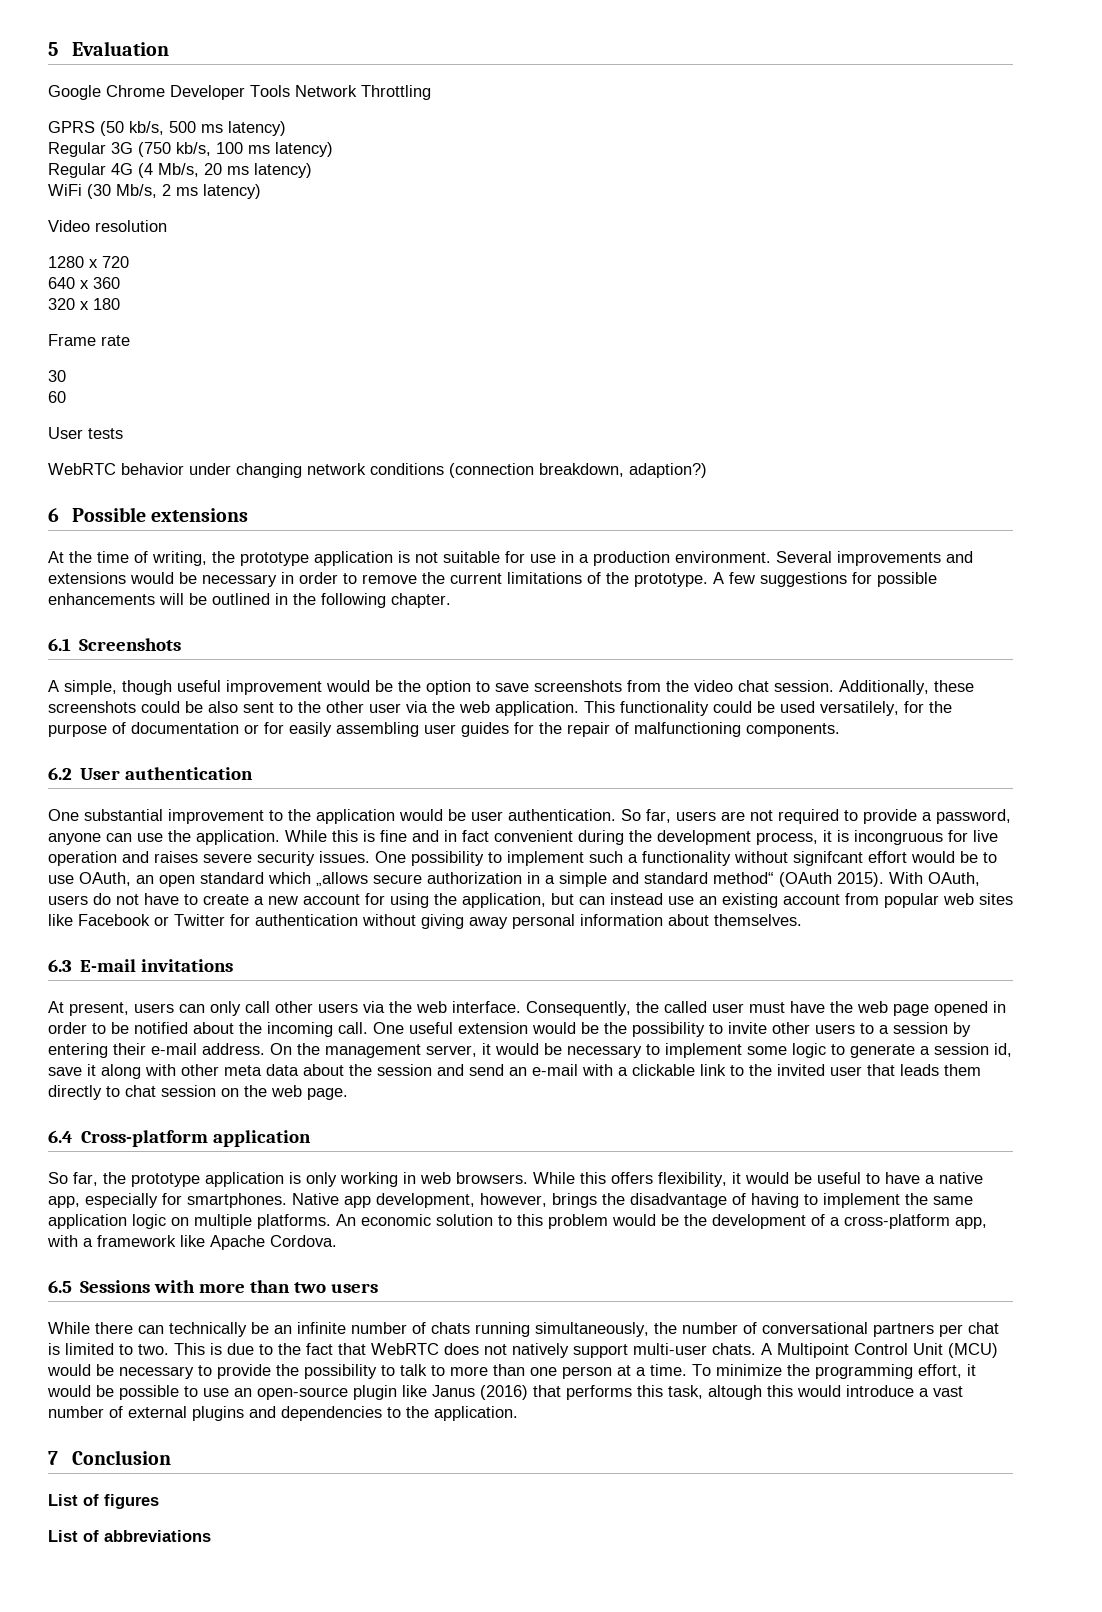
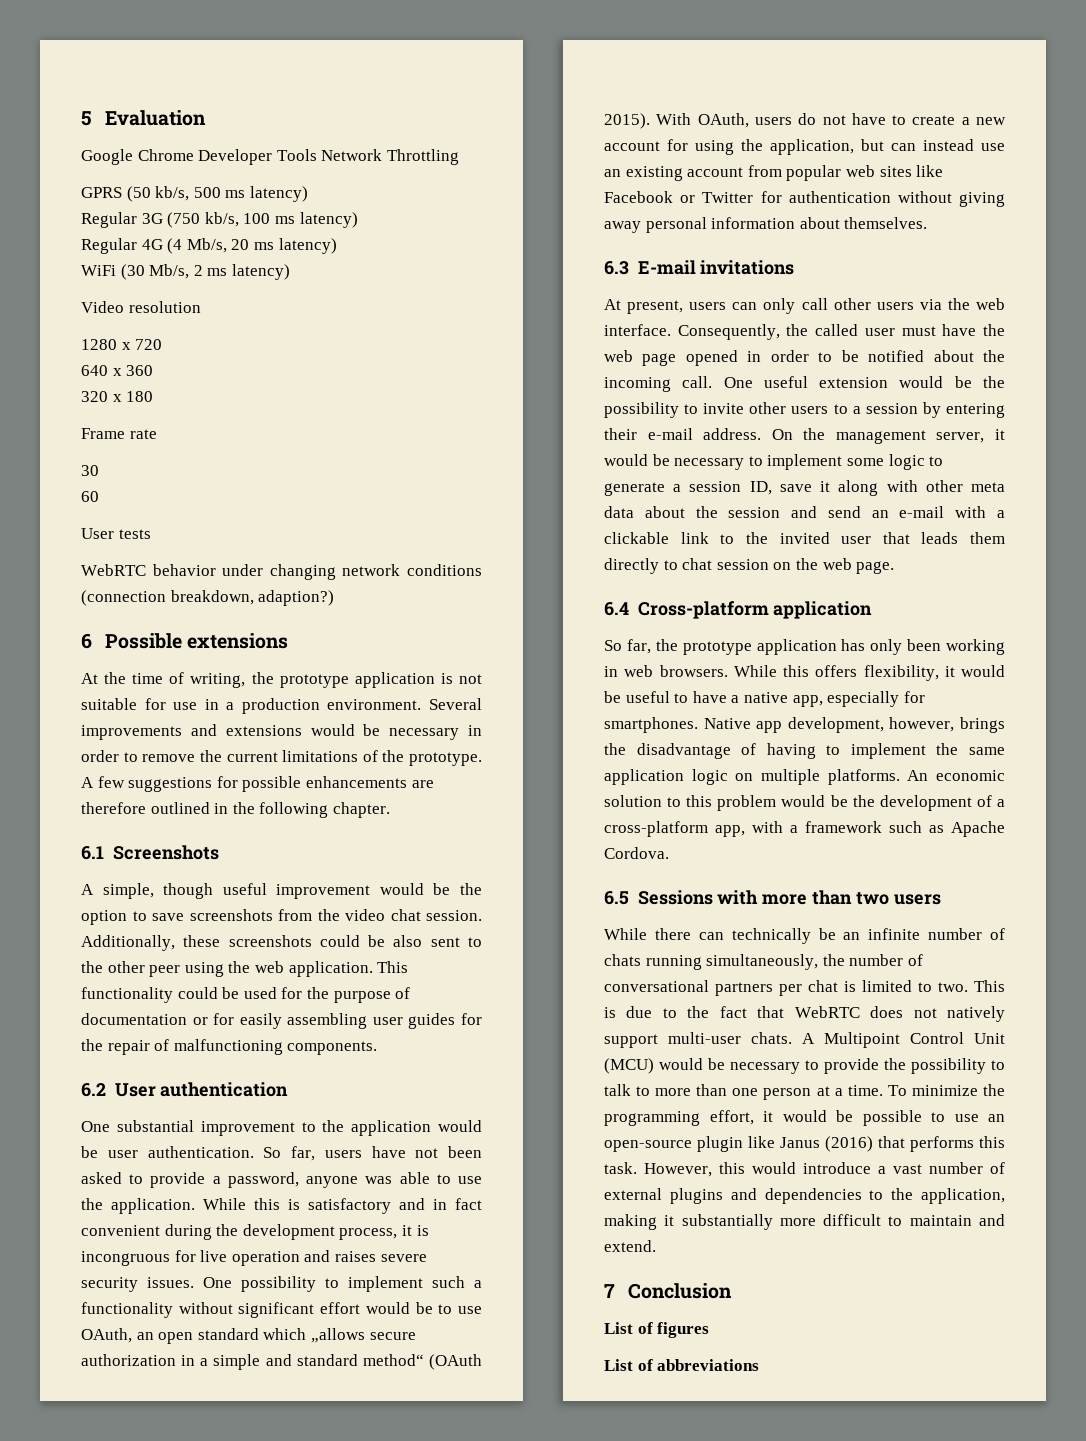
[159,593,207,605] will be -> [411,780,434,788] [81,802,146,814] are therefore
[369,701,428,713] user via -> [149,962,224,977] peer using
[820,701,899,716] versatilely, -> (277, 993) none
[721,809,839,824] are not required -> [371,1146,482,1158] [81,1172,122,1184] have not been asked
[106,833,132,842] can -> [365,1172,451,1184] was able to
[380,830,407,842] fine -> [308,1198,391,1214] satisfactory
[793,851,863,866] signifcant -> [238,1302,315,1318] significant
[994,1043,1012,1057] id, -> [749,481,772,495] ID,
[289,1172,337,1187] is only -> [841,639,942,655] has only been
[180,1235,205,1247] like -> [889,821,944,833] such as
[668,1385,762,1400] task, altough -> [604,1162,712,1177] task. However,
[434,1406,518,1421] application. -> [921,1188,1005,1204] [604,1214,1005,1230] [604,1240,656,1252] application, making it substantially more difficult to maintain and extend.

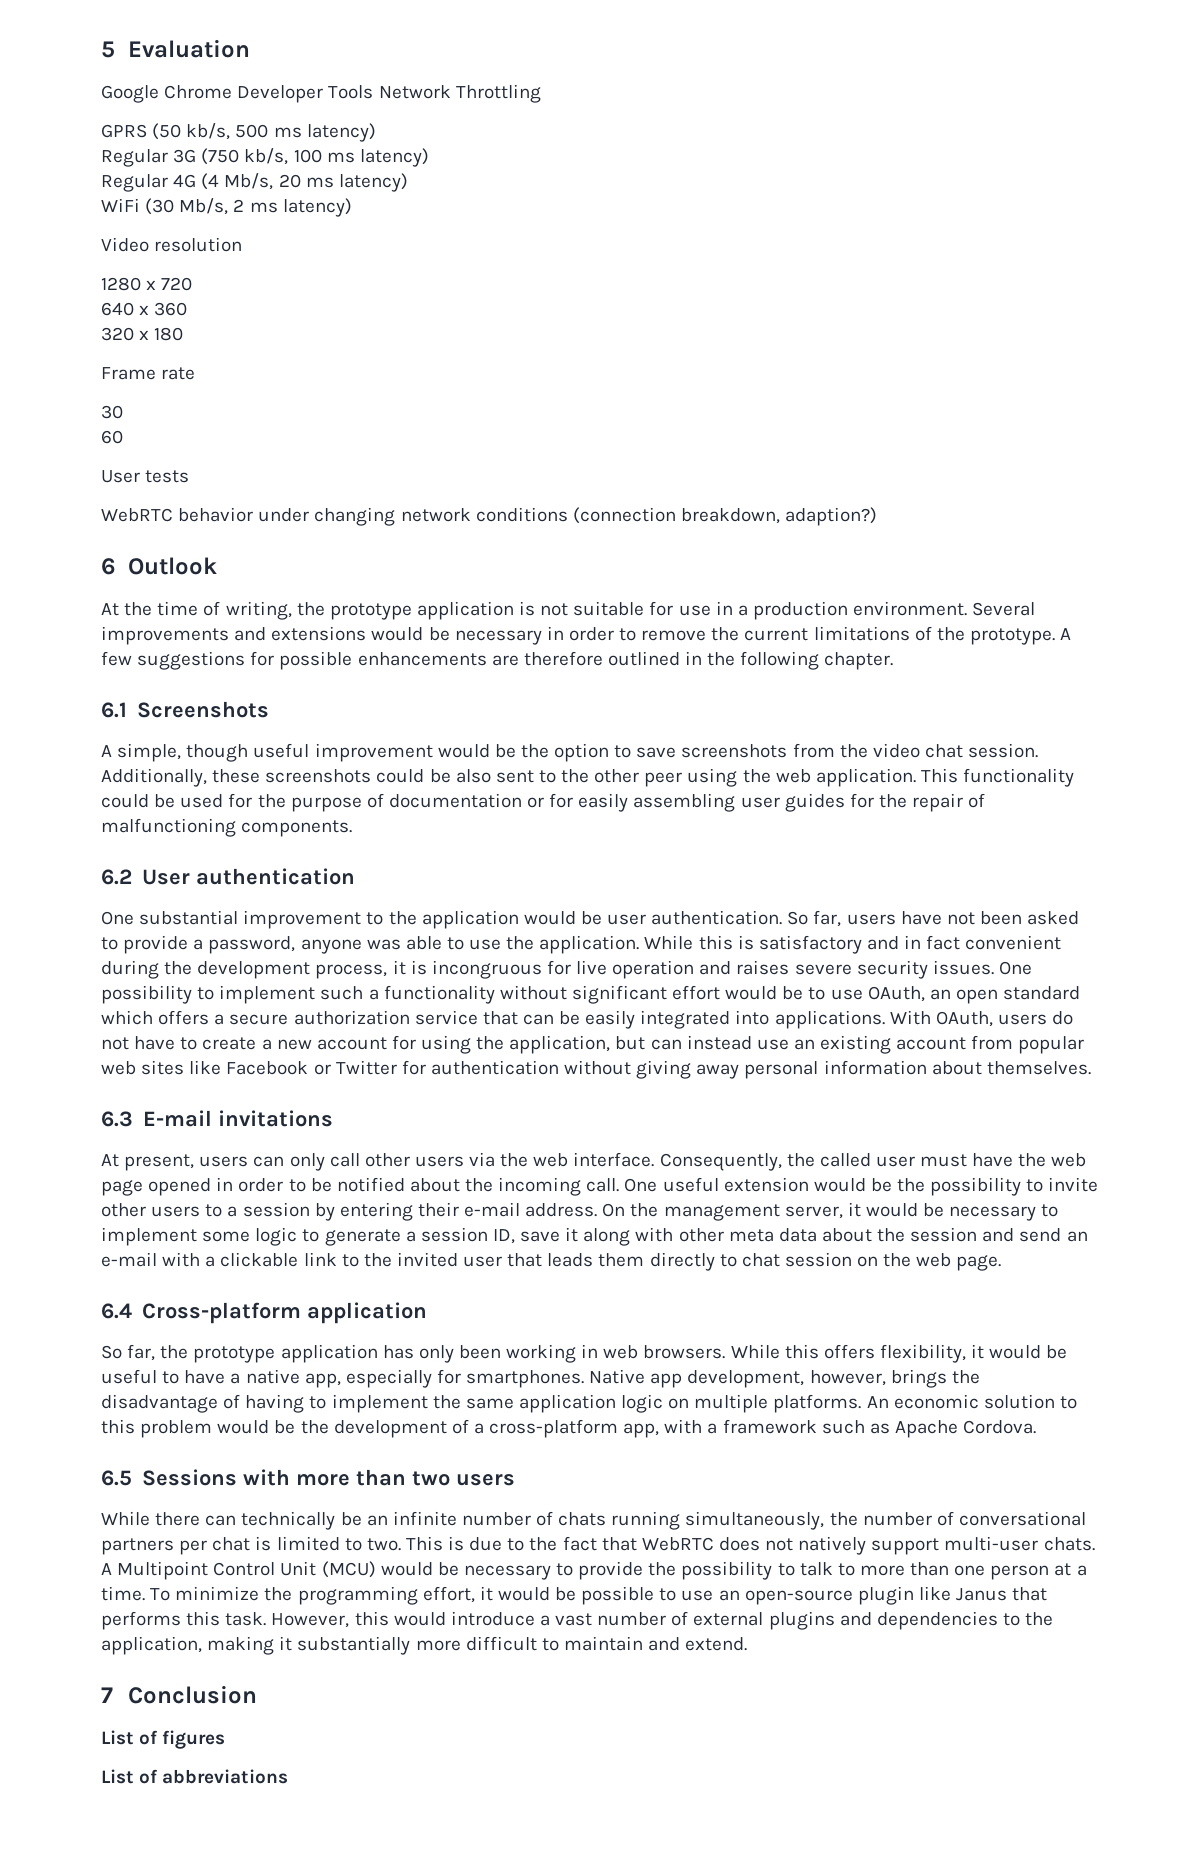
[104,633,288,649] Possible extensions -> [128,557,218,575] Outlook
[310,1328,416,1343] [81,1354,482,1370] [604,113,650,129] „allows secure authorization in a simple and standard method“ (OAuth 2015). -> [158,1010,885,1029] offers a secure authorization service that can be easily integrated into applications.
[825,1136,873,1152] (2016) -> (1008, 1594) none

